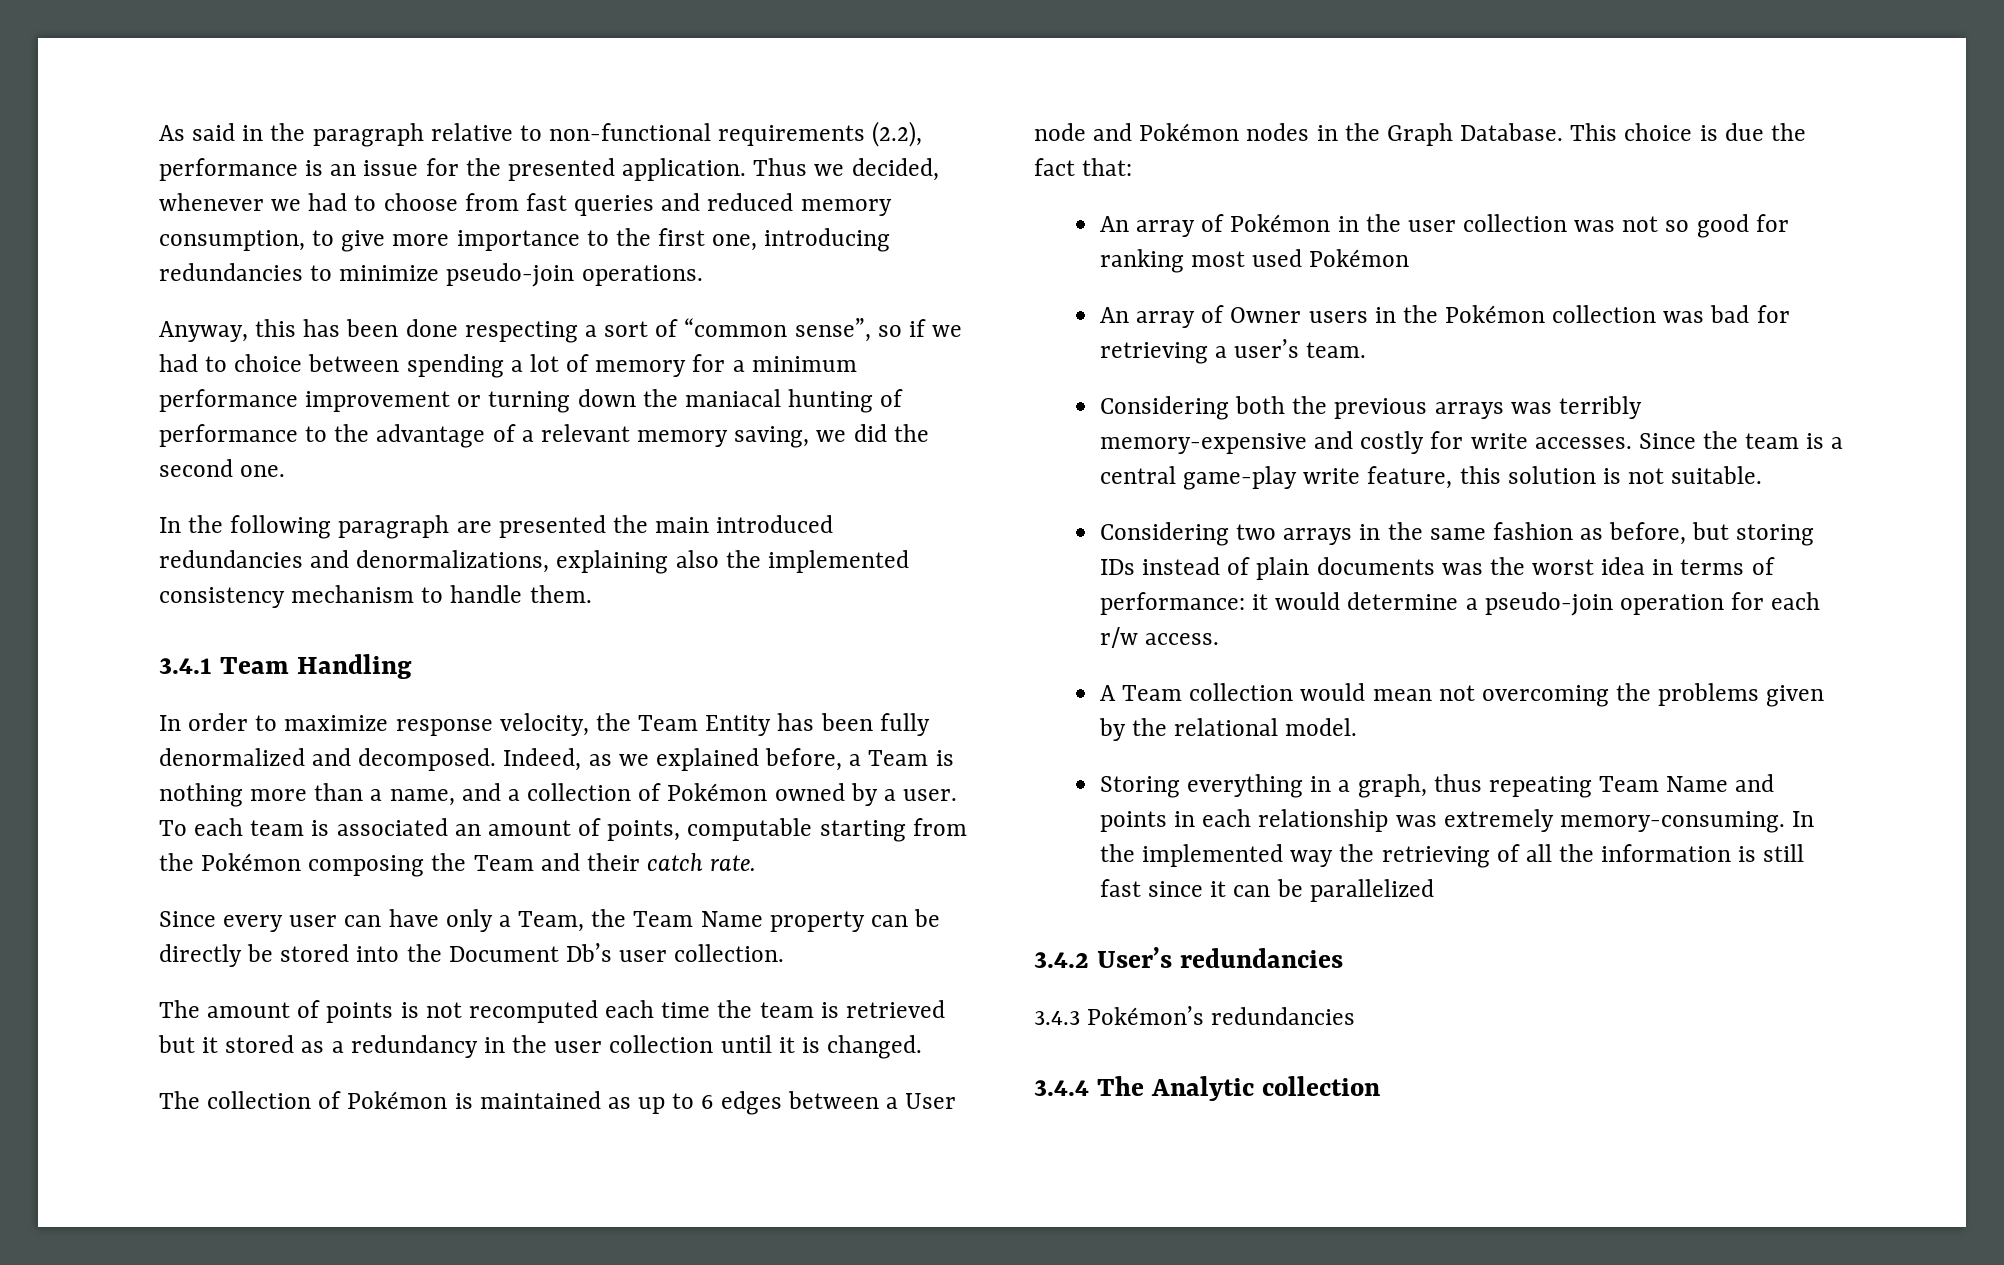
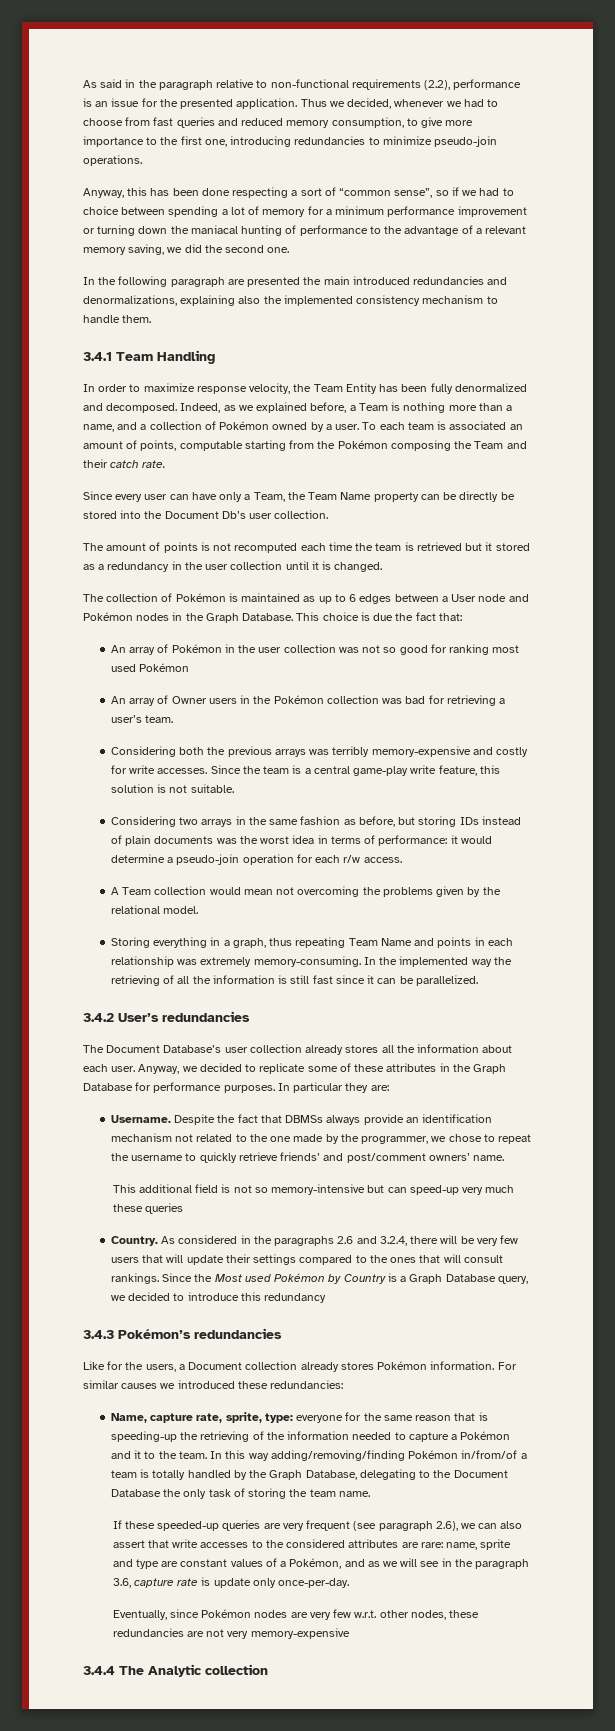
[1309,879,1434,902] parallelized -> [415,975,478,986] parallelized.
[1034,1006,1356,1025] 3.4.3 Pokémon’s redundancies -> [83,1044,513,1055] [83,1063,507,1074] [83,1082,389,1093] [111,1114,493,1125] [111,1133,532,1144] [111,1152,505,1163] [112,1184,515,1195] [112,1203,183,1214] [111,1235,519,1246] [111,1254,503,1265] [111,1273,528,1284] [111,1292,327,1303] [83,1328,282,1339] [83,1361,517,1372] [83,1380,344,1389] [111,1412,488,1423] [111,1431,511,1442] [111,1450,527,1461] [111,1469,508,1480] [111,1488,370,1499] [112,1520,523,1531] [112,1539,512,1550] [112,1558,530,1569] [112,1577,350,1588] [112,1609,480,1620] [112,1628,350,1639] The Document Database’s user collection already stores all the information about each user. Anyway, we decided to replicate some of these attributes in the Graph Database for performance purposes. In particular they are: // Username. Despite the fact that DBMSs always provide an identification mechanism not related to the one made by the programmer, we chose to repeat the username to quickly retrieve friends’ and post/comment owners’ name. // This additional field is not so memory-intensive but can speed-up very much these queries // Country. As considered in the paragraphs 2.6 and 3.2.4, there will be very few users that will update their settings compared to the ones that will consult rankings. Since the Most used Pokémon by Country is a Graph Database query, we decided to introduce this redundancy // 3.4.3 Pokémon’s redundancies // Like for the users, a Document collection already stores Pokémon information. For similar causes we introduced these redundancies: // Name, capture rate, sprite, type: everyone for the same reason that is speeding-up the retrieving of the information needed to capture a Pokémon and it to the team. In this way adding/removing/finding Pokémon in/from/of a team is totally handled by the Graph Database, delegating to the Document Database the only task of storing the team name. // If these speeded-up queries are very frequent (see paragraph 2.6), we can also assert that write accesses to the considered attributes are rare: name, sprite and type are constant values of a Pokémon, and as we will see in the paragraph 3.6, capture rate is update only once-per-day. // Eventually, since Pokémon nodes are very few w.r.t. other nodes, these redundancies are not very memory-expensive

